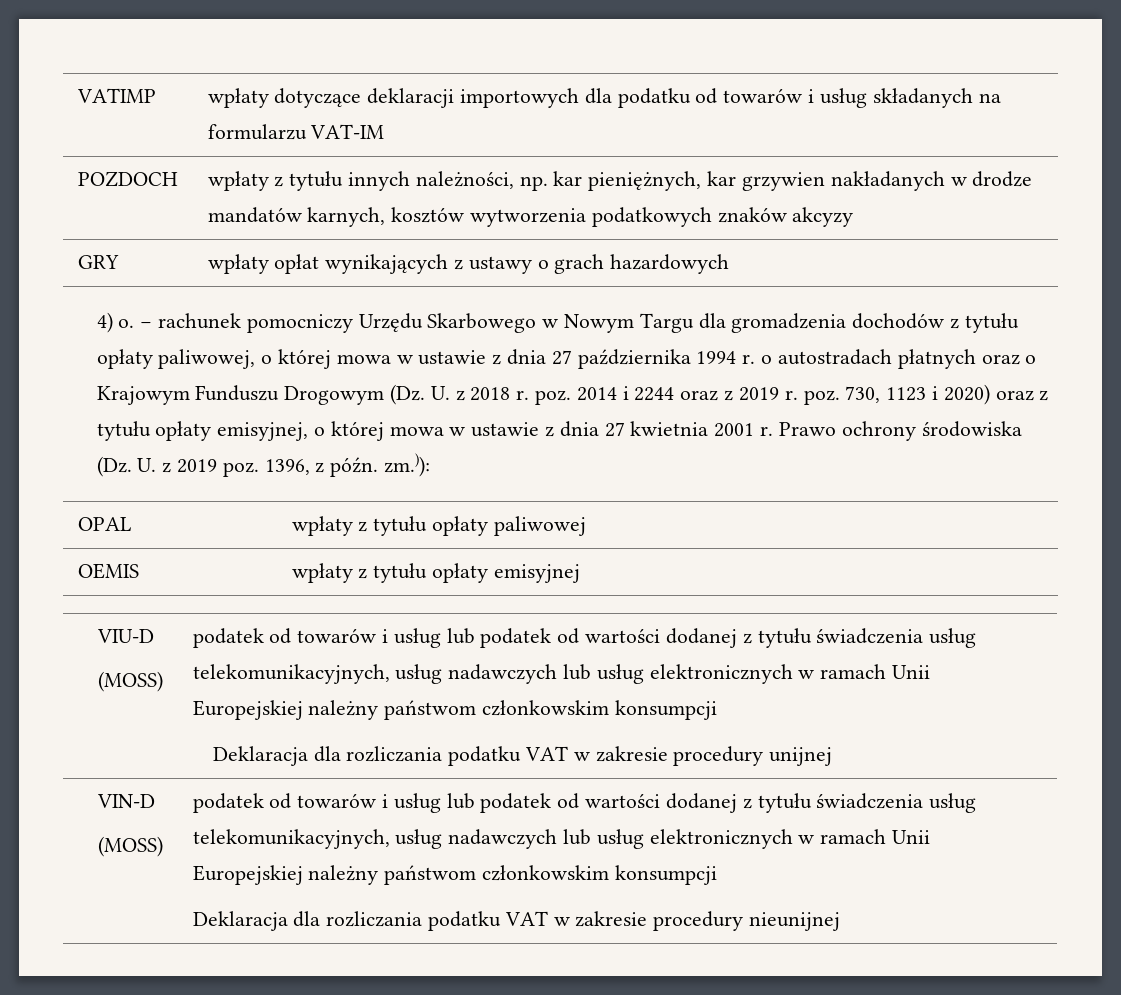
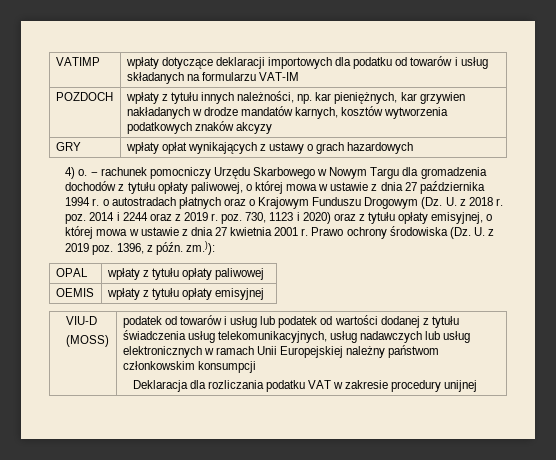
[96,794,155,808] [97,836,163,857] [192,793,977,813] [192,829,931,849] [192,865,717,885] [192,911,841,931] // VIN-D // (MOSS) | podatek od towarów i usług lub podatek od wartości dodanej z tytułu świadczenia usług telekomunikacyjnych, usług nadawczych lub usług elektronicznych w ramach Unii Europejskiej należny państwom członkowskim konsumpcji // Deklaracja dla rozliczania podatku VAT w zakresie procedury nieunijnej -> (478, 386) none

